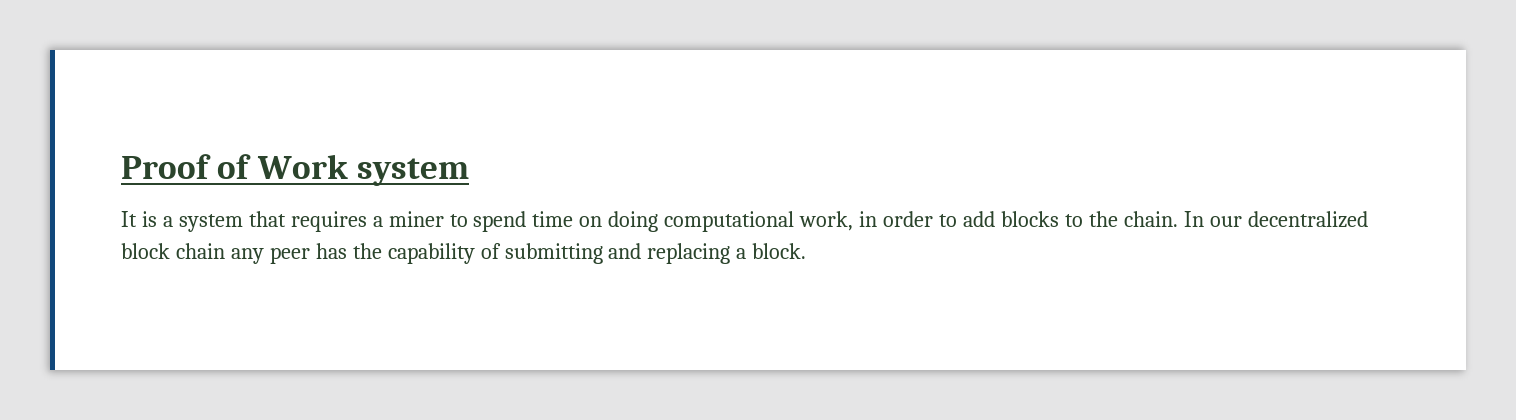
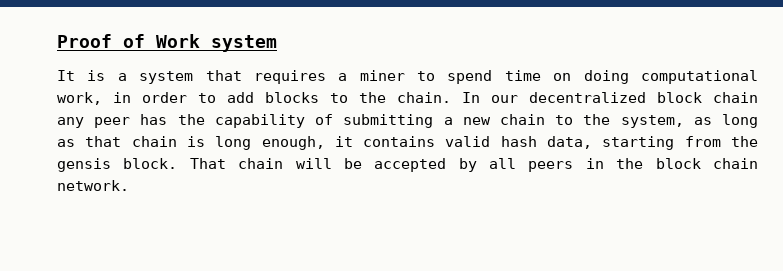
[608,243,807,264] and replacing a block. -> [443,114,758,128] [57,136,758,150] [57,158,758,172] [57,180,129,191] a new chain to the system, as long as that chain is long enough, it contains valid hash data, starting from the gensis block. That chain will be accepted by all peers in the block chain network.

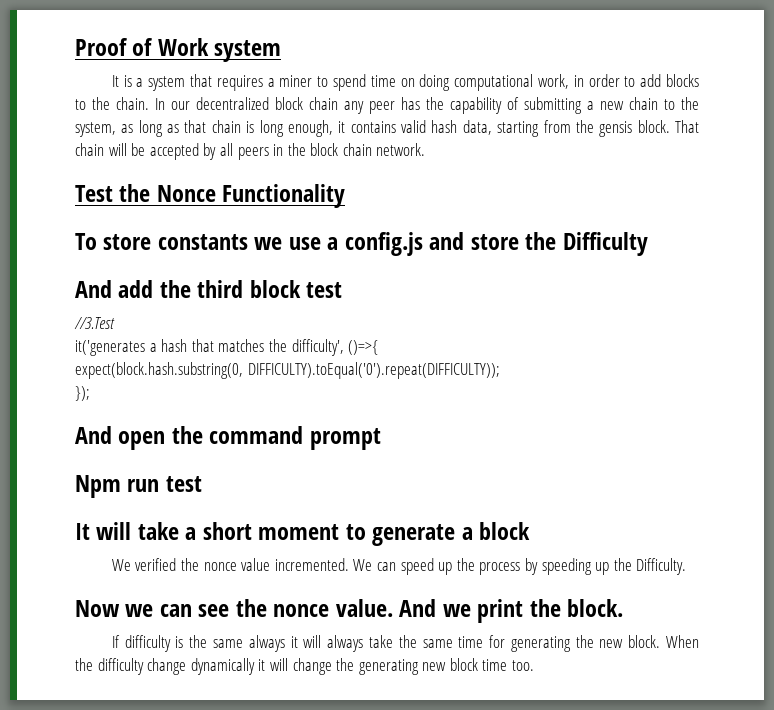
(129, 185) none -> [75,184,346,208] [75,232,648,256] [75,280,343,298] [74,317,115,329] [75,339,379,356] [75,362,500,379] [75,386,90,401] [75,426,381,450] [75,475,202,498] [75,522,531,546] [111,558,687,575] [75,599,624,623] [111,635,700,652] [75,658,535,675] // Test the Nonce Functionality // To store constants we use a config.js and store the Difficulty // And add the third block test // //3.Test // it('generates a hash that matches the difficulty', ()=>{ // expect(block.hash.substring(0, DIFFICULTY).toEqual('0').repeat(DIFFICULTY)); // }); // And open the command prompt // Npm run test // It will take a short moment to generate a block // We verified the nonce value incremented. We can speed up the process by speeding up the Difficulty. // Now we can see the nonce value. And we print the block. // If difficulty is the same always it will always take the same time for generating the new block. When the difficulty change dynamically it will change the generating new block time too.

